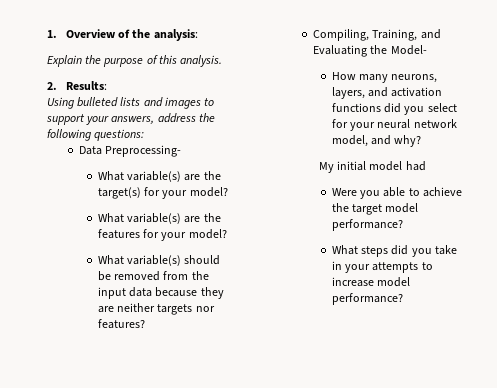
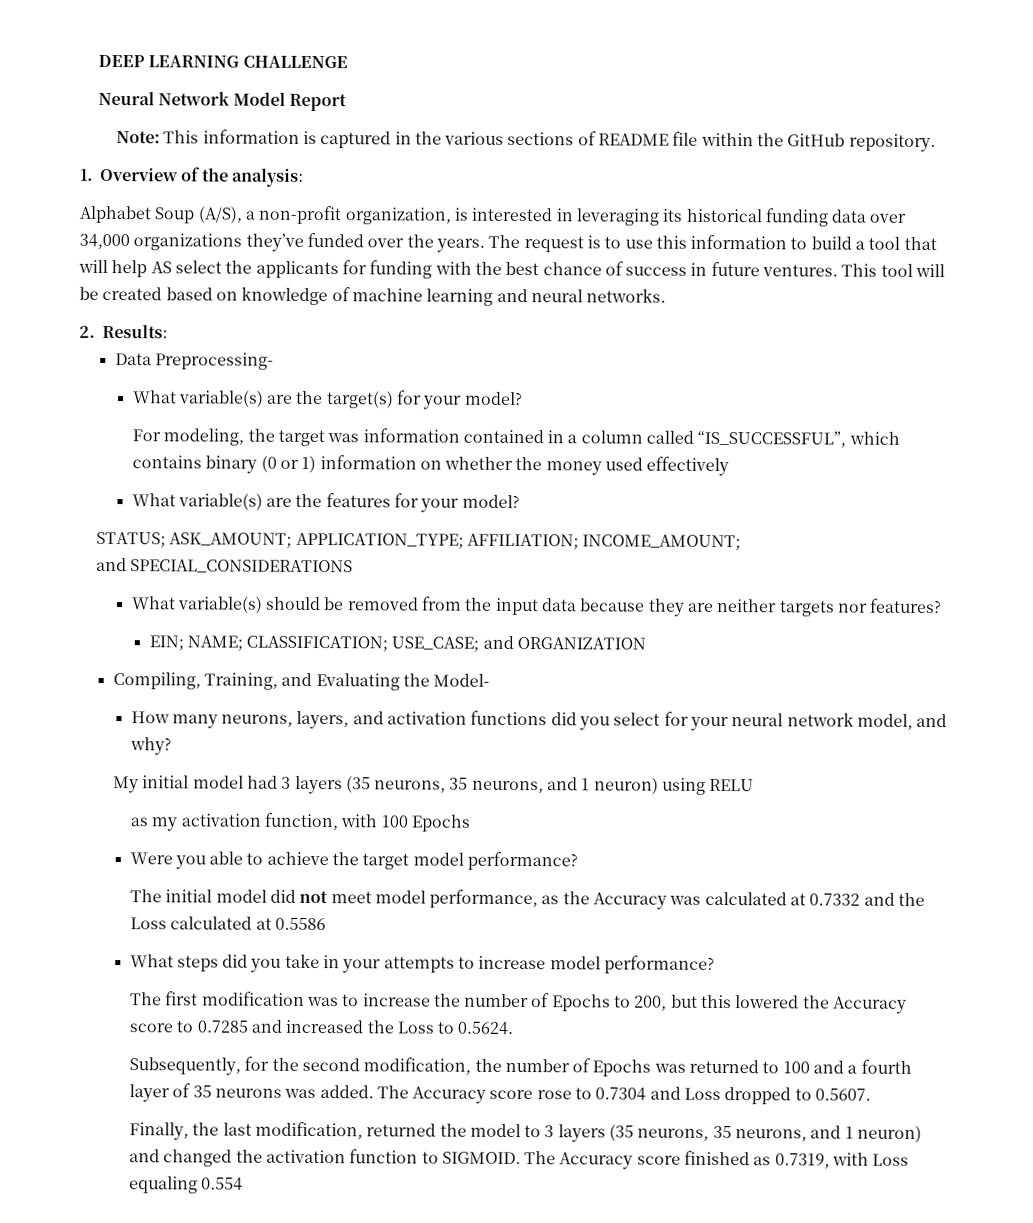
(46, 34) none -> [97,54,348,69] [97,90,347,112] [115,129,936,153] DEEP LEARNING CHALLENGE // Neural Network Model Report // Note: This information is captured in the various sections of README file within the GitHub repository. //
[46,55,223,67] [46,81,107,90] [46,97,215,109] [45,113,215,125] [46,129,145,141] Explain the purpose of this analysis. // 2. Results: // Using bulleted lists and images to support your answers, address the following questions: -> [78,205,907,227] [78,232,937,253] [77,259,946,279] [78,286,667,306] [78,323,168,339] Alphabet Soup (A/S), a non-profit organization, is interested in leveraging its historical funding data over 34,000 organizations they’ve funded over the years. The request is to use this information to build a tool that will help AS select the applicants for funding with the best chance of success in future ventures. This tool will be created based on knowledge of machine learning and neural networks. // 2. Results:
(228, 192) none -> [131,428,900,448] [131,455,730,477] // For modeling, the target was information contained in a column called “IS_SUCCESSFUL”, which contains binary (0 or 1) information on whether the money used effectively
(227, 234) none -> [95,531,742,551] [95,557,354,574] // STATUS; ASK_AMOUNT; APPLICATION_TYPE; AFFILIATION; INCOME_AMOUNT; // and SPECIAL_CONSIDERATIONS
(146, 324) none -> [148,635,647,652] // EIN; NAME; CLASSIFICATION; USE_CASE; and ORGANIZATION
(426, 166) none -> [281,775,755,795] [129,812,471,832] 3 layers (35 neurons, 35 neurons, and 1 neuron) using RELU // as my activation function, with 100 Epochs
(404, 225) none -> [129,889,926,910] [129,916,326,931] // The initial model did not meet model performance, as the Accuracy was calculated at 0.7332 and the Loss calculated at 0.5586
(404, 299) none -> [129,991,908,1014] [128,1019,514,1035] [128,1056,912,1077] [128,1083,872,1105] [128,1121,923,1143] [128,1149,910,1170] [128,1176,244,1194] // The first modification was to increase the number of Epochs to 200, but this lowered the Accuracy score to 0.7285 and increased the Loss to 0.5624. // Subsequently, for the second modification, the number of Epochs was returned to 100 and a fourth layer of 35 neurons was added. The Accuracy score rose to 0.7304 and Loss dropped to 0.5607. // Finally, the last modification, returned the model to 3 layers (35 neurons, 35 neurons, and 1 neuron) and changed the activation function to SIGMOID. The Accuracy score finished as 0.7319, with Loss equaling 0.554

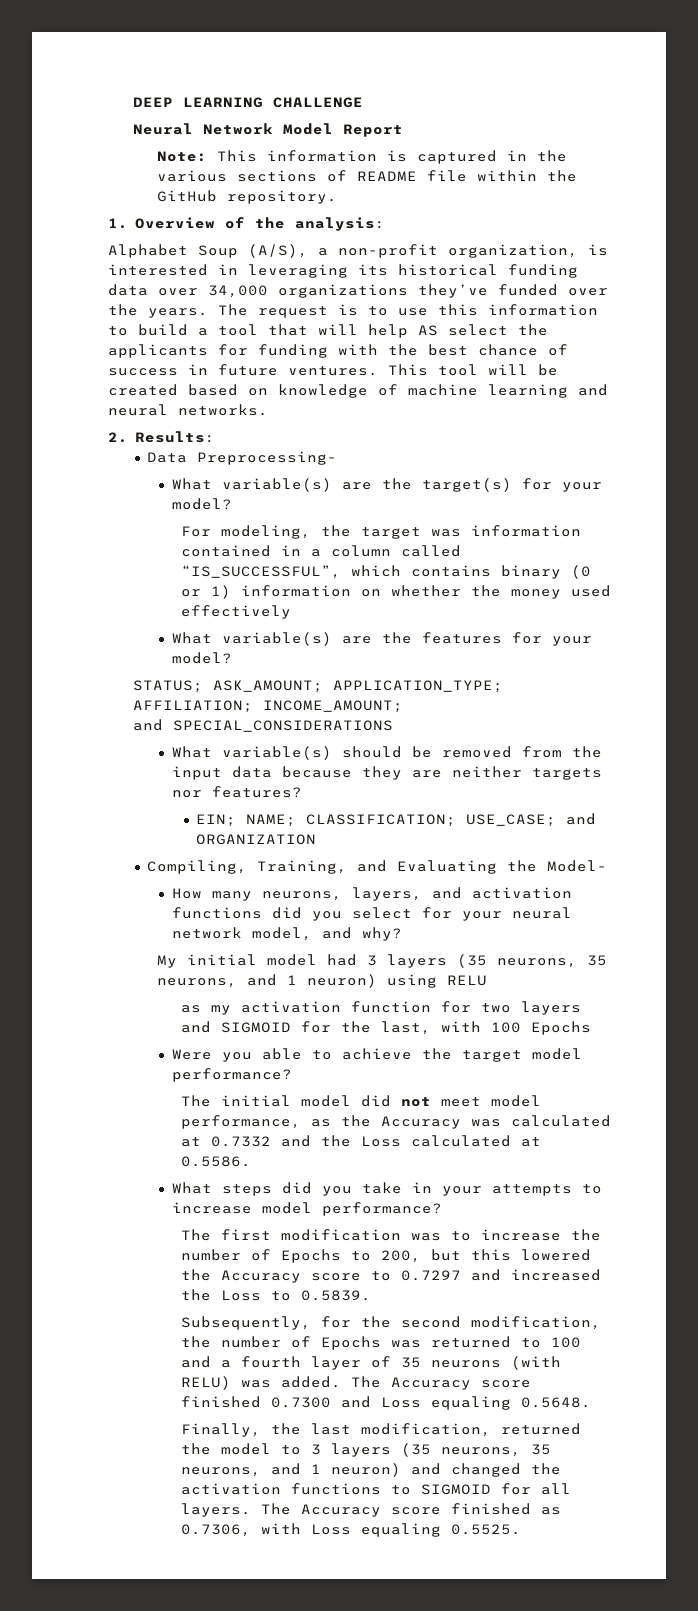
[263,812,339,831] function, -> [351,1001,582,1015] [181,1021,432,1035] function for two layers and SIGMOID for the last,
[274,917,326,931] 0.5586 -> [181,1156,252,1167] 0.5586.
[196,1020,248,1033] 0.7285 -> [401,1270,462,1281] 0.7297
[457,1021,514,1035] 0.5624. -> [301,1290,372,1301] 0.5839.
(282, 1093) none -> [511,1356,562,1370] [181,1376,232,1390] (with RELU)
[536,1086,872,1105] rose to 0.7304 and Loss dropped to 0.5607. -> [181,1396,592,1410] finished 0.7300 and Loss equaling 0.5648.
[349,1149,521,1165] function to SIGMOID. -> [291,1483,572,1495] [181,1503,252,1517] functions to SIGMOID for all layers.
[774,1153,830,1169] 0.7319, -> [181,1524,252,1537] 0.7306,
[201,1177,244,1191] 0.554 -> [451,1524,522,1535] 0.5525.

